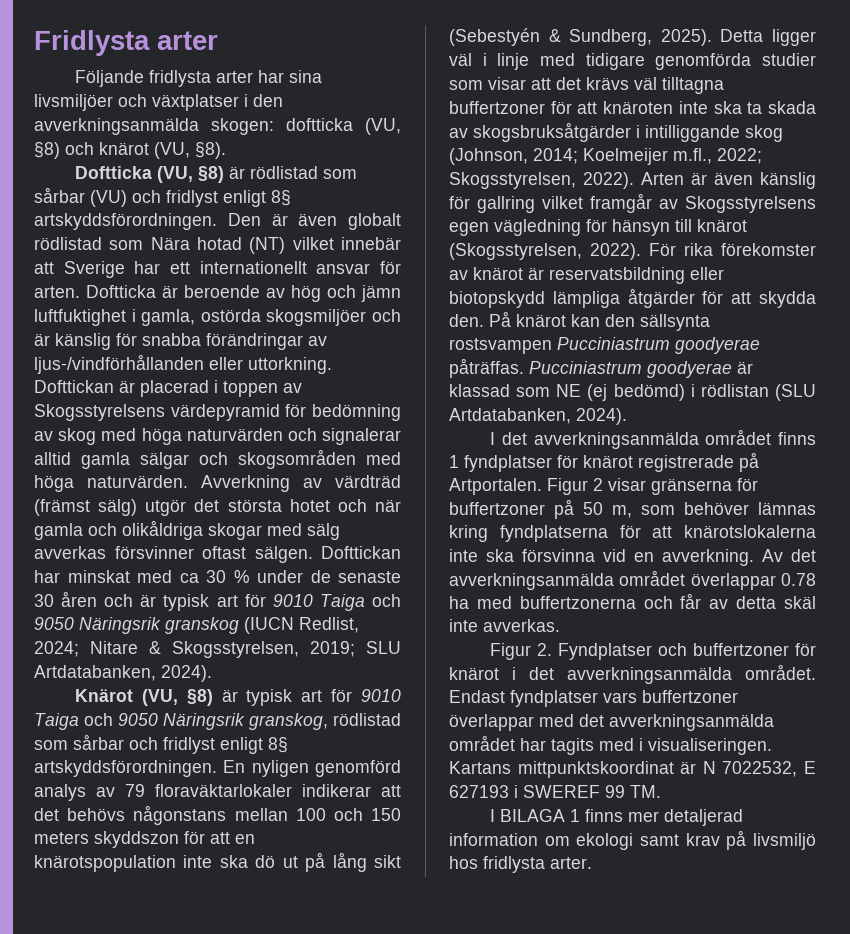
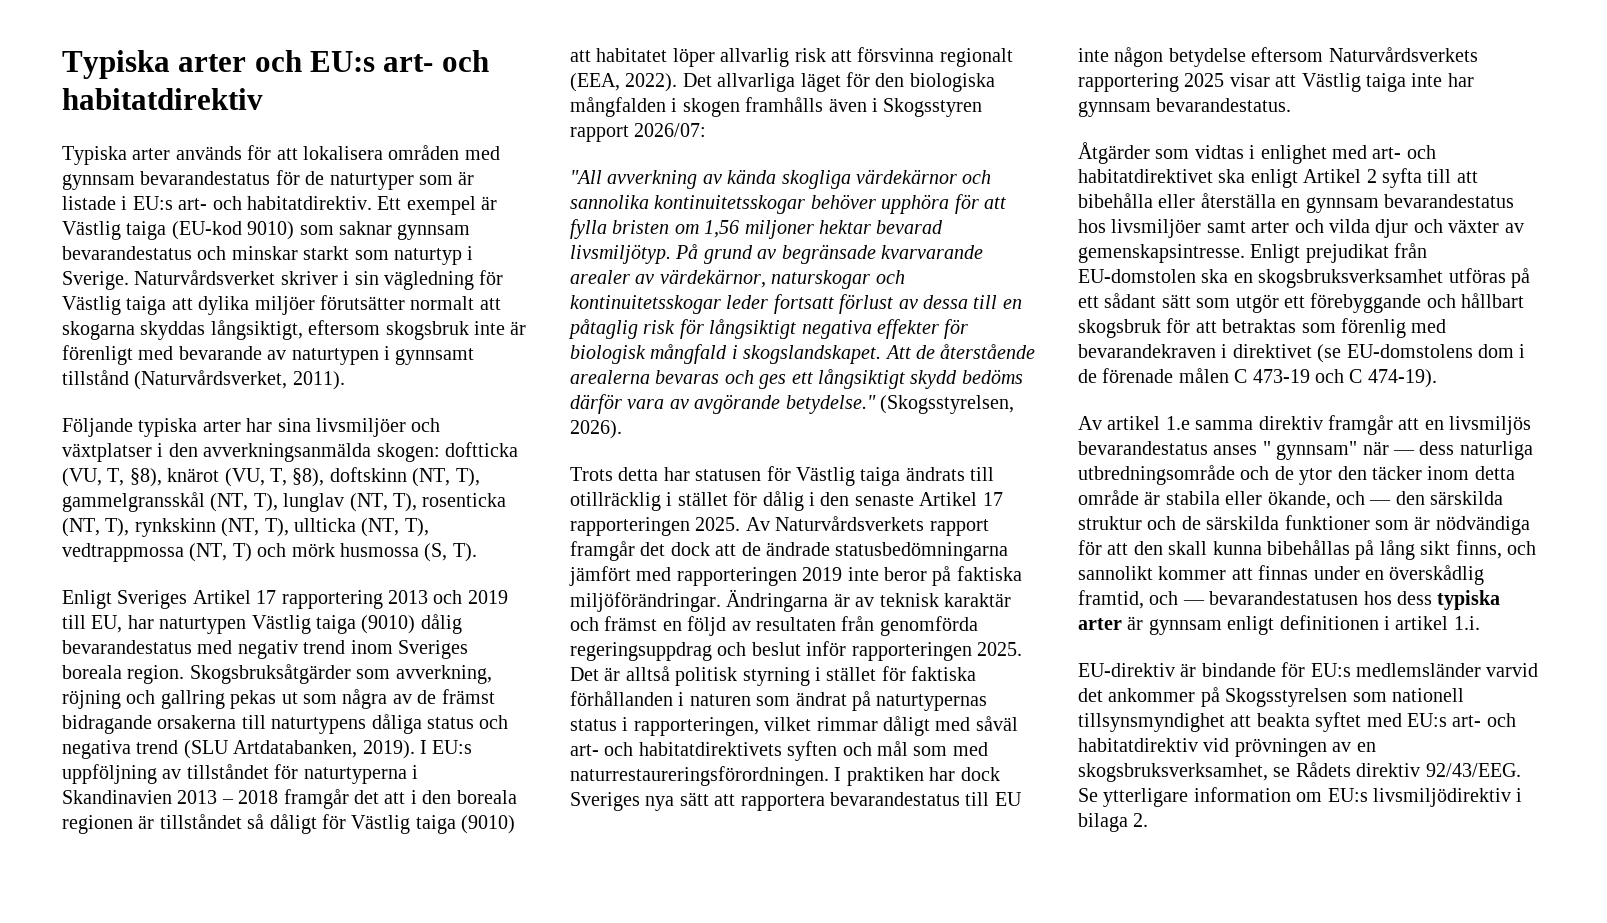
[34,30,218,56] Fridlysta arter -> [62,50,489,79] [62,88,263,110] [62,145,500,165] [62,170,475,190] [62,196,498,215] [62,221,471,240] [62,246,474,265] [62,270,504,290] [62,295,501,315] [62,320,527,340] [62,345,475,365] [62,370,345,390] Typiska arter och EU:s art- och habitatdirektiv // Typiska arter används för att lokalisera områden med gynnsam bevarandestatus för de naturtyper som är listade i EU:s art- och habitatdirektiv. Ett exempel är Västlig taiga (EU-kod 9010) som saknar gynnsam bevarandestatus och minskar starkt som naturtyp i Sverige. Naturvårdsverket skriver i sin vägledning för Västlig taiga att dylika miljöer förutsätter normalt att skogarna skyddas långsiktigt, eftersom skogsbruk inte är förenligt med bevarande av naturtypen i gynnsamt tillstånd (Naturvårdsverket, 2011).
[149,70,212,87] fridlysta -> [138,418,198,437] typiska
[34,142,226,159] [75,166,358,183] [34,187,291,207] [34,213,401,230] [34,237,401,254] [34,261,401,278] [34,285,401,302] [34,309,401,326] [34,333,327,350] [34,354,332,374] [34,380,302,397] [34,404,401,421] [34,428,401,445] [34,449,401,469] [34,475,401,492] [34,499,401,516] [34,520,340,540] [34,546,401,563] [34,570,401,583] [34,591,401,611] [34,617,359,634] [34,641,401,658] [34,665,212,682] [75,689,402,706] [34,713,401,730] [34,734,288,754] [34,760,401,777] [34,784,401,801] [34,805,401,825] [34,831,255,848] [34,852,401,872] [449,28,816,46] [449,53,816,70] [449,77,724,94] [449,101,816,114] [449,122,783,142] [449,148,762,165] [449,172,816,189] [449,193,816,213] [449,219,747,236] [449,243,816,260] [449,267,724,284] [449,288,816,308] [449,311,710,331] [449,337,760,354] [449,358,753,378] [449,384,816,401] [449,408,627,425] [490,429,816,449] [449,452,759,472] [449,478,758,495] [449,499,816,519] [449,525,816,542] [449,549,816,566] [449,570,816,590] [449,593,816,609] [449,619,560,632] [490,643,816,660] [449,664,816,684] [449,690,738,707] [449,714,774,731] [449,735,772,755] [449,761,816,778] [449,785,661,798] [490,809,744,826] [449,830,816,850] [449,856,592,873] §8) och knärot (VU, §8). // Doftticka (VU, §8) är rödlistad som sårbar (VU) och fridlyst enligt 8§ artskyddsförordningen. Den är även globalt rödlistad som Nära hotad (NT) vilket innebär att Sverige har ett internationellt ansvar för arten. Doftticka är beroende av hög och jämn luftfuktighet i gamla, ostörda skogsmiljöer och är känslig för snabba förändringar av ljus-/vindförhållanden eller uttorkning. Dofttickan är placerad i toppen av Skogsstyrelsens värdepyramid för bedömning av skog med höga naturvärden och signalerar alltid gamla sälgar och skogsområden med höga naturvärden. Avverkning av värdträd (främst sälg) utgör det största hotet och när gamla och olikåldriga skogar med sälg avverkas försvinner oftast sälgen. Dofttickan har minskat med ca 30 % under de senaste 30 åren och är typisk art för 9010 Taiga och 9050 Näringsrik granskog (IUCN Redlist, 2024; Nitare & Skogsstyrelsen, 2019; SLU Artdatabanken, 2024). // Knärot (VU, §8) är typisk art för 9010 Taiga och 9050 Näringsrik granskog, rödlistad som sårbar och fridlyst enligt 8§ artskyddsförordningen. En nyligen genomförd analys av 79 floraväktarlokaler indikerar att det behövs någonstans mellan 100 och 150 meters skyddszon för att en knärotspopulation inte ska dö ut på lång sikt (Sebestyén & Sundberg, 2025). Detta ligger väl i linje med tidigare genomförda studier som visar att det krävs väl tilltagna buffertzoner för att knäroten inte ska ta skada av skogsbruksåtgärder i intilliggande skog (Johnson, 2014; Koelmeijer m.fl., 2022; Skogsstyrelsen, 2022). Arten är även känslig för gallring vilket framgår av Skogsstyrelsens egen vägledning för hänsyn till knärot (Skogsstyrelsen, 2022). För rika förekomster av knärot är reservatsbildning eller biotopskydd lämpliga åtgärder för att skydda den. På knärot kan den sällsynta rostsvampen Pucciniastrum goodyerae påträffas. Pucciniastrum goodyerae är klassad som NE (ej bedömd) i rödlistan (SLU Artdatabanken, 2024). // I det avverkningsanmälda området finns 1 fyndplatser för knärot registrerade på Artportalen. Figur 2 visar gränserna för buffertzoner på 50 m, som behöver lämnas kring fyndplatserna för att knärotslokalerna inte ska försvinna vid en avverkning. Av det avverkningsanmälda området överlappar 0.78 ha med buffertzonerna och får av detta skäl inte avverkas. // Figur 2. Fyndplatser och buffertzoner för knärot i det avverkningsanmälda området. Endast fyndplatser vars buffertzoner överlappar med det avverkningsanmälda området har tagits med i visualiseringen. Kartans mittpunktskoordinat är N 7022532, E 627193 i SWEREF 99 TM. // I BILAGA 1 finns mer detaljerad information om ekologi samt krav på livsmiljö hos fridlysta arter. -> [107,467,480,487] [62,492,507,512] [62,518,429,537] [62,543,477,562] [62,590,508,609] [62,614,462,634] [62,640,468,659] [62,664,492,684] [62,689,495,709] [62,714,509,734] [62,740,473,759] [62,764,418,784] [62,789,517,809] [62,814,516,834] [570,47,1013,67] [570,72,995,92] [570,97,983,117] [570,123,707,142] [570,169,992,189] [570,194,1006,214] [570,219,944,239] [570,244,983,264] [570,269,905,289] [570,294,1022,314] [568,319,969,339] [570,344,1036,364] [570,369,1023,389] [570,394,1014,414] [570,420,622,439] [570,466,995,486] [570,491,1003,511] [570,516,989,536] [570,541,1009,561] [569,566,1022,586] [570,589,1011,612] [570,616,978,636] [570,641,1022,661] [570,666,977,686] [570,691,988,711] [570,716,1018,736] [570,741,988,761] [570,766,1000,786] [570,792,1022,811] [1078,47,1478,67] [1078,73,1474,92] [1078,98,1292,117] [1078,142,1436,164] [1078,168,1478,188] [1078,193,1514,213] [1078,219,1524,238] [1078,243,1428,263] [1078,268,1530,288] [1078,293,1525,313] [1078,318,1447,338] [1078,344,1526,363] [1078,368,1437,388] [1078,415,1532,435] [1078,441,1533,460] [1078,465,1515,485] [1078,490,1504,509] [1078,515,1530,535] [1078,540,1536,560] [1078,565,1485,585] [1078,590,1501,610] [1078,615,1480,635] [1078,662,1539,677] [1078,687,1464,707] [1078,712,1516,732] [1078,738,1376,757] [1078,762,1521,782] [1078,787,1523,807] [1078,813,1149,832] T, §8), knärot (VU, T, §8), doftskinn (NT, T), gammelgransskål (NT, T), lunglav (NT, T), rosenticka (NT, T), rynkskinn (NT, T), ullticka (NT, T), vedtrappmossa (NT, T) och mörk husmossa (S, T). // Enligt Sveriges Artikel 17 rapportering 2013 och 2019 till EU, har naturtypen Västlig taiga (9010) dålig bevarandestatus med negativ trend inom Sveriges boreala region. Skogsbruksåtgärder som avverkning, röjning och gallring pekas ut som några av de främst bidragande orsakerna till naturtypens dåliga status och negativa trend (SLU Artdatabanken, 2019). I EU:s uppföljning av tillståndet för naturtyperna i Skandinavien 2013 – 2018 framgår det att i den boreala regionen är tillståndet så dåligt för Västlig taiga (9010) att habitatet löper allvarlig risk att försvinna regionalt (EEA, 2022). Det allvarliga läget för den biologiska mångfalden i skogen framhålls även i Skogsstyren rapport 2026/07: // "All avverkning av kända skogliga värdekärnor och sannolika kontinuitetsskogar behöver upphöra för att fylla bristen om 1,56 miljoner hektar bevarad livsmiljötyp. På grund av begränsade kvarvarande arealer av värdekärnor, naturskogar och kontinuitetsskogar leder fortsatt förlust av dessa till en påtaglig risk för långsiktigt negativa effekter för biologisk mångfald i skogslandskapet. Att de återstående arealerna bevaras och ges ett långsiktigt skydd bedöms därför vara av avgörande betydelse." (Skogsstyrelsen, 2026). // Trots detta har statusen för Västlig taiga ändrats till otillräcklig i stället för dålig i den senaste Artikel 17 rapporteringen 2025. Av Naturvårdsverkets rapport framgår det dock att de ändrade statusbedömningarna jämfört med rapporteringen 2019 inte beror på faktiska miljöförändringar. Ändringarna är av teknisk karaktär och främst en följd av resultaten från genomförda regeringsuppdrag och beslut inför rapporteringen 2025. Det är alltså politisk styrning i stället för faktiska förhållanden i naturen som ändrat på naturtypernas status i rapporteringen, vilket rimmar dåligt med såväl art- och habitatdirektivets syften och mål som med naturrestaureringsförordningen. I praktiken har dock Sveriges nya sätt att rapportera bevarandestatus till EU inte någon betydelse eftersom Naturvårdsverkets rapportering 2025 visar att Västlig taiga inte har gynnsam bevarandestatus. // Åtgärder som vidtas i enlighet med art- och habitatdirektivet ska enligt Artikel 2 syfta till att bibehålla eller återställa en gynnsam bevarandestatus hos livsmiljöer samt arter och vilda djur och växter av gemenskapsintresse. Enligt prejudikat från EU-domstolen ska en skogsbruksverksamhet utföras på ett sådant sätt som utgör ett förebyggande och hållbart skogsbruk för att betraktas som förenlig med bevarandekraven i direktivet (se EU-domstolens dom i de förenade målen C 473-19 och C 474-19). // Av artikel 1.e samma direktiv framgår att en livsmiljös bevarandestatus anses " gynnsam" när — dess naturliga utbredningsområde och de ytor den täcker inom detta område är stabila eller ökande, och — den särskilda struktur och de särskilda funktioner som är nödvändiga för att den skall kunna bibehållas på lång sikt finns, och sannolikt kommer att finnas under en överskådlig framtid, och — bevarandestatusen hos dess typiska arter är gynnsam enligt definitionen i artikel 1.i. // EU-direktiv är bindande för EU:s medlemsländer varvid det ankommer på Skogsstyrelsen som nationell tillsynsmyndighet att beakta syftet med EU:s art- och habitatdirektiv vid prövningen av en skogsbruksverksamhet, se Rådets direktiv 92/43/EEG. Se ytterligare information om EU:s livsmiljödirektiv i bilaga 2.

